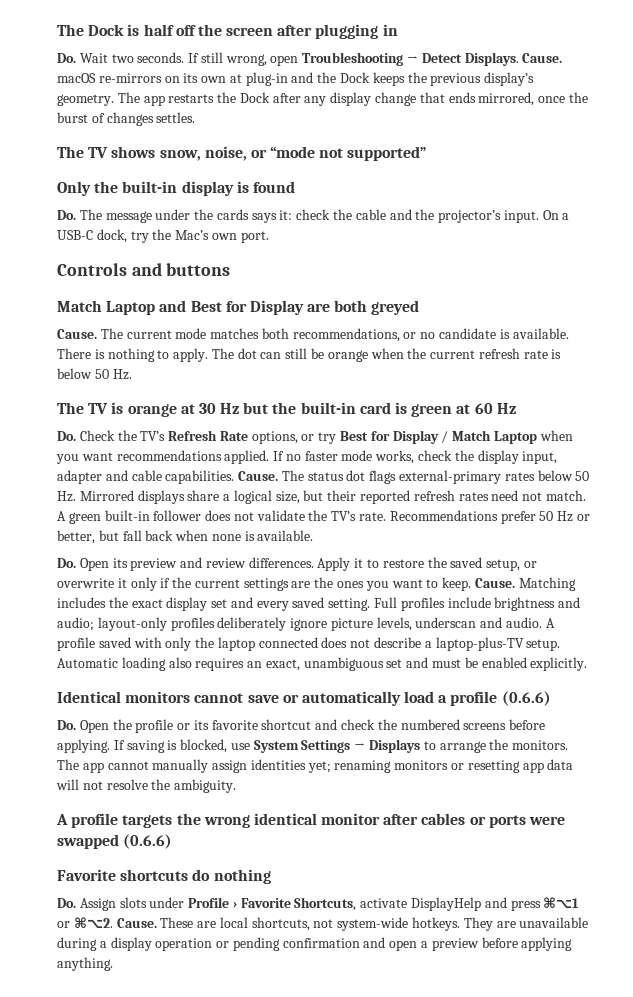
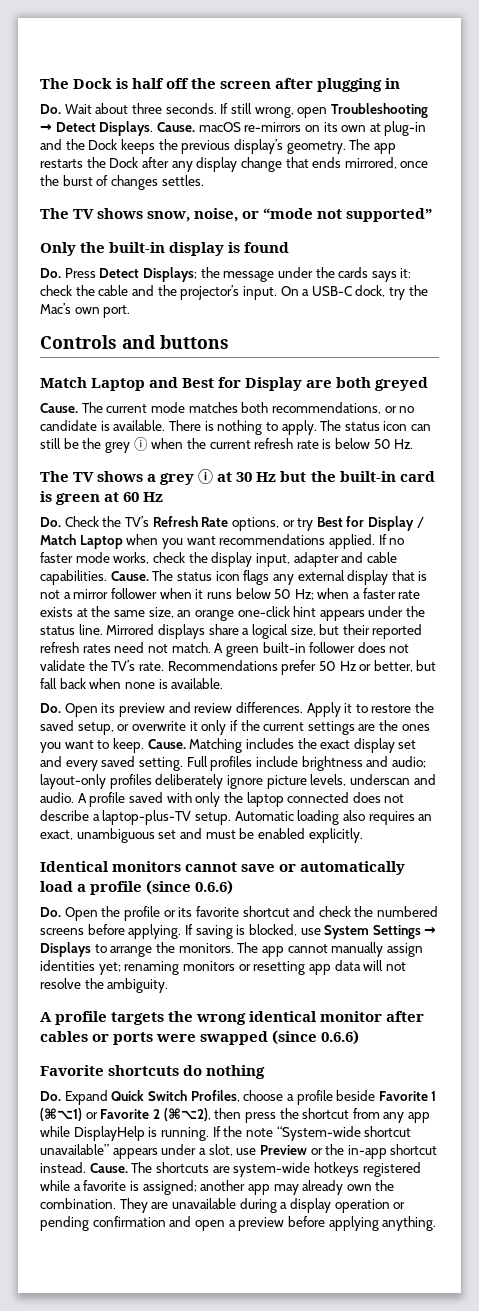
[111,54,134,63] two -> [95,103,162,114] about three
[79,209,102,220] The -> [64,267,220,282] Press Detect Displays; the
[237,348,257,359] dot -> [344,421,408,431] status icon
[327,350,368,362] orange -> [82,437,148,453] the grey ⓘ
[111,402,177,417] is orange -> [97,469,214,485] shows a grey ⓘ
[346,470,590,484] [57,491,76,502] dot flags external-primary rates below 50 Hz. -> [215,570,428,585] [40,588,421,600] [40,606,426,621] [40,624,103,635] icon flags any external display that is not a mirror follower when it runs below 50 Hz; when a faster rate exists at the same size, an orange one-click hint appears under the status line.
[501,691,551,706] (0.6.6) -> [146,880,234,895] (since 0.6.6)
[123,834,173,849] (0.6.6) -> [272,1030,360,1045] (since 0.6.6)
[79,897,580,911] [57,917,461,931] Assign slots under Profile › Favorite Shortcuts, activate DisplayHelp and press ⌘⌥1 or ⌘⌥2. Cause. These are local shortcuts, not system-wide hotkeys. -> [64,1090,437,1105] [40,1108,431,1123] [40,1126,412,1141] [40,1144,438,1159] [40,1162,421,1177] [40,1180,395,1195] [40,1198,116,1209] Expand Quick Switch Profiles, choose a profile beside Favorite 1 (⌘⌥1) or Favorite 2 (⌘⌥2), then press the shortcut from any app while DisplayHelp is running. If the note “System-wide shortcut unavailable” appears under a slot, use Preview or the in-app shortcut instead. Cause. The shortcuts are system-wide hotkeys registered while a favorite is assigned; another app may already own the combination.

